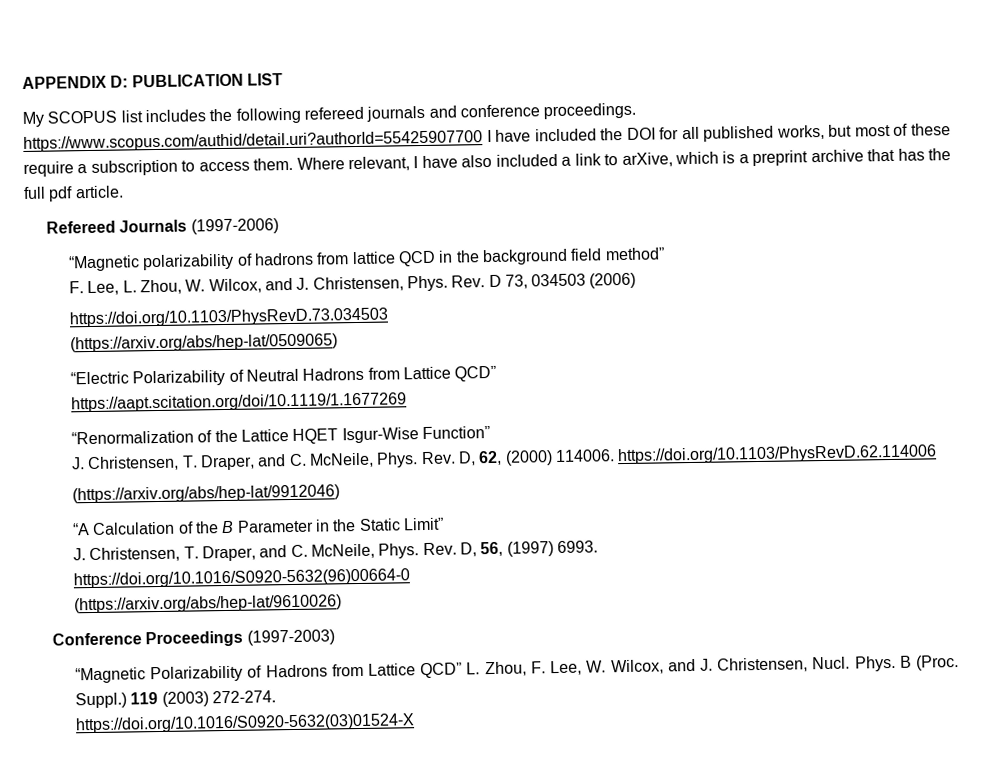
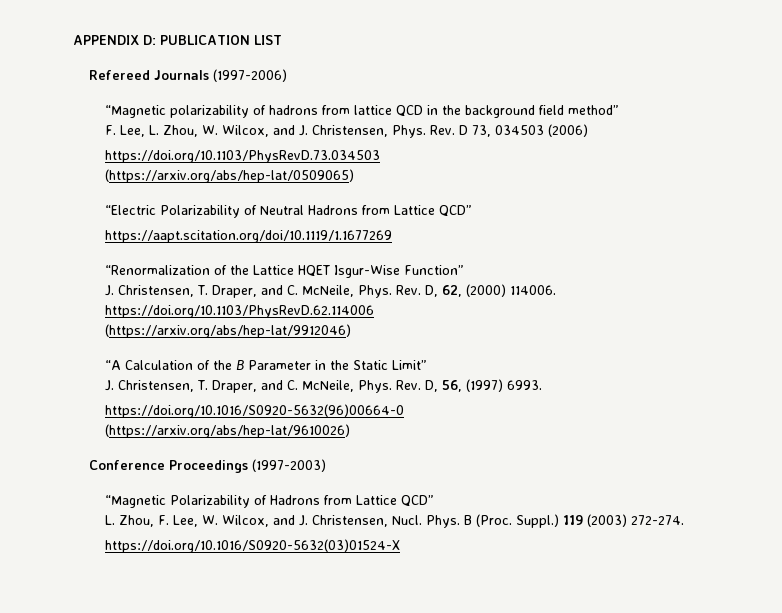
[22,102,637,127] [23,123,952,152] [23,148,951,177] [23,185,124,202] // My SCOPUS list includes the following refereed journals and conference proceedings. https://www.scopus.com/authid/detail.uri?authorId=55425907700 I have included the DOI for all published works, but most of these require a subscription to access them. Where relevant, I have also included a link to arXive, which is a preprint archive that has the full pdf article. -> (282, 40) none
(463, 670) none -> (435, 501) //

